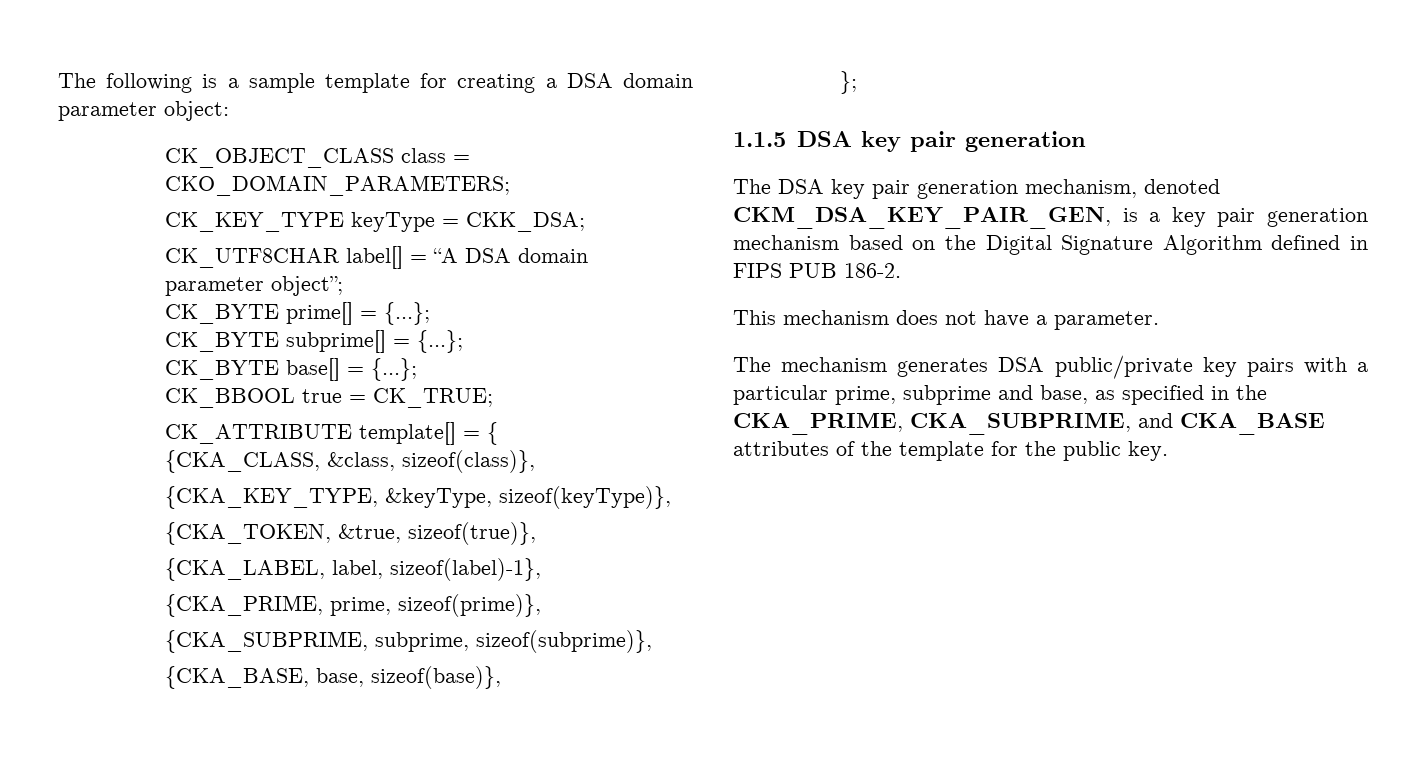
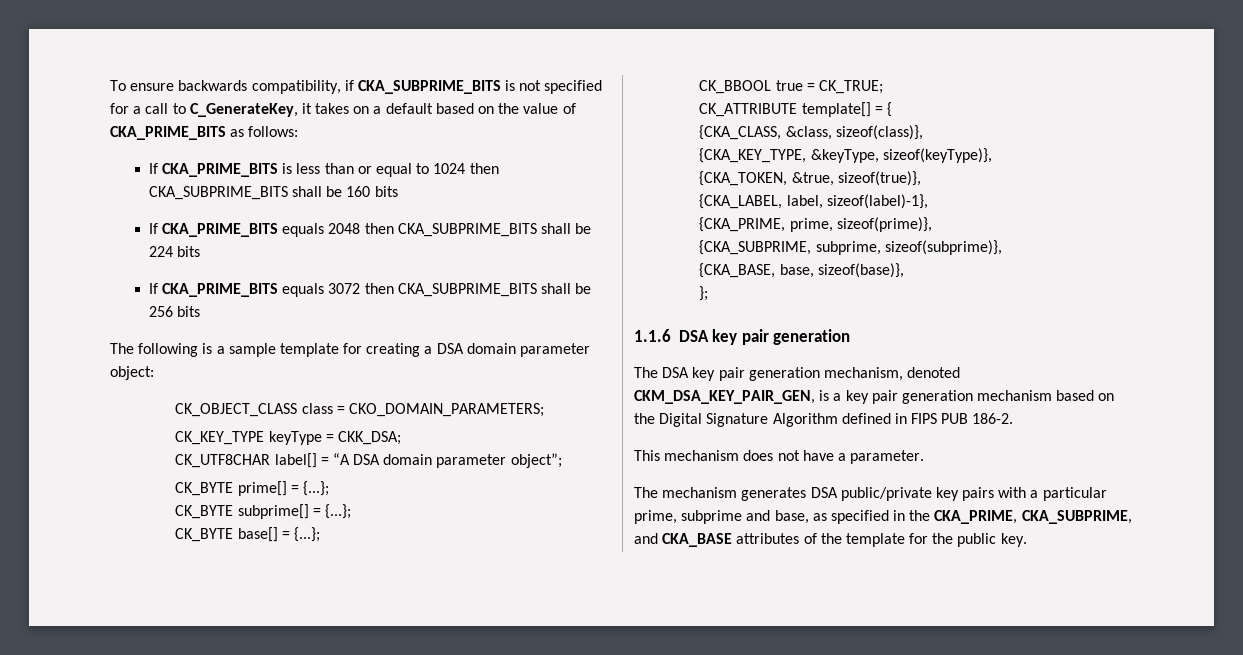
(58, 80) none -> [110,80,603,94] [110,103,576,117] [110,126,299,140] [148,163,499,177] [148,186,398,200] [148,223,592,237] [148,246,201,257] [148,283,592,297] [148,306,201,317] To ensure backwards compatibility, if CKA_SUBPRIME_BITS is not specified for a call to C_GenerateKey, it takes on a default based on the value of CKA_PRIME_BITS as follows: // If CKA_PRIME_BITS is less than or equal to 1024 then CKA_SUBPRIME_BITS shall be 160 bits // If CKA_PRIME_BITS equals 2048 then CKA_SUBPRIME_BITS shall be 224 bits // If CKA_PRIME_BITS equals 3072 then CKA_SUBPRIME_BITS shall be 256 bits //
[733,132,786,147] 1.1.5 -> [634,329,671,342] 1.1.6

